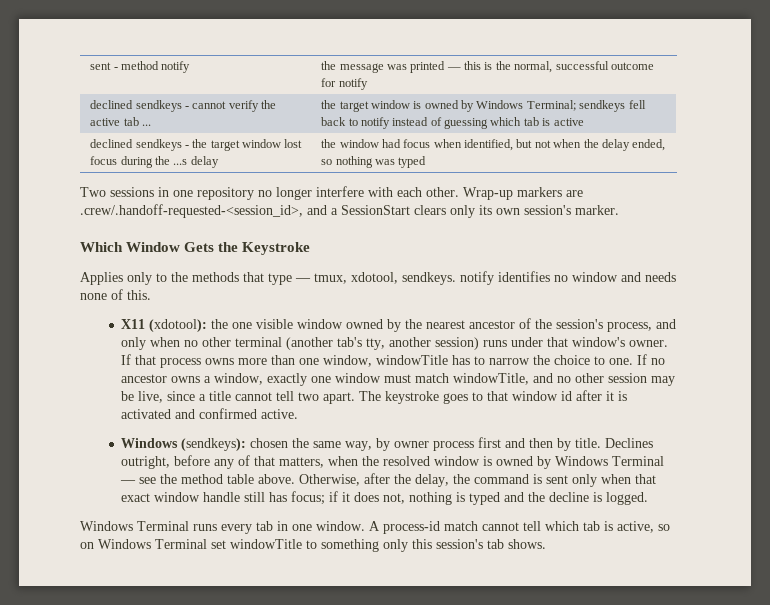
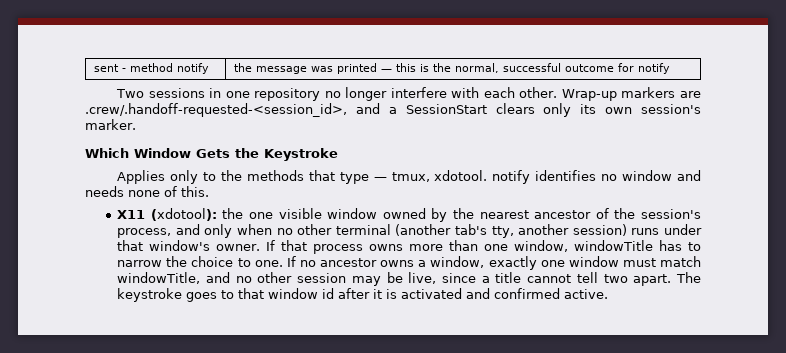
[90,100,277,112] [90,117,151,126] [321,100,646,112] [321,117,584,129] [90,139,303,151] [90,156,219,168] [321,139,666,151] [321,156,427,168] // declined sendkeys - cannot verify the active tab ... | the target window is owned by Windows Terminal; sendkeys fell back to notify instead of guessing which tab is active // declined sendkeys - the target window lost focus during the ...s delay | the window had focus when identified, but not when the delay ended, so nothing was typed -> (671, 68) none
[351,272,456,285] xdotool, sendkeys. -> [434,170,488,181] xdotool.
[121,437,654,451] [121,455,665,469] [120,473,657,487] [121,491,649,505] [80,521,670,534] [80,539,546,552] // Windows (sendkeys): chosen the same way, by owner process first and then by title. Declines outright, before any of that matters, when the resolved window is owned by Windows Terminal — see the method table above. Otherwise, after the delay, the command is sent only when that exact window handle still has focus; if it does not, nothing is typed and the decline is logged. // Windows Terminal runs every tab in one window. A process-id match cannot tell which tab is active, so on Windows Terminal set windowTitle to something only this session's tab shows. -> (609, 294) none

